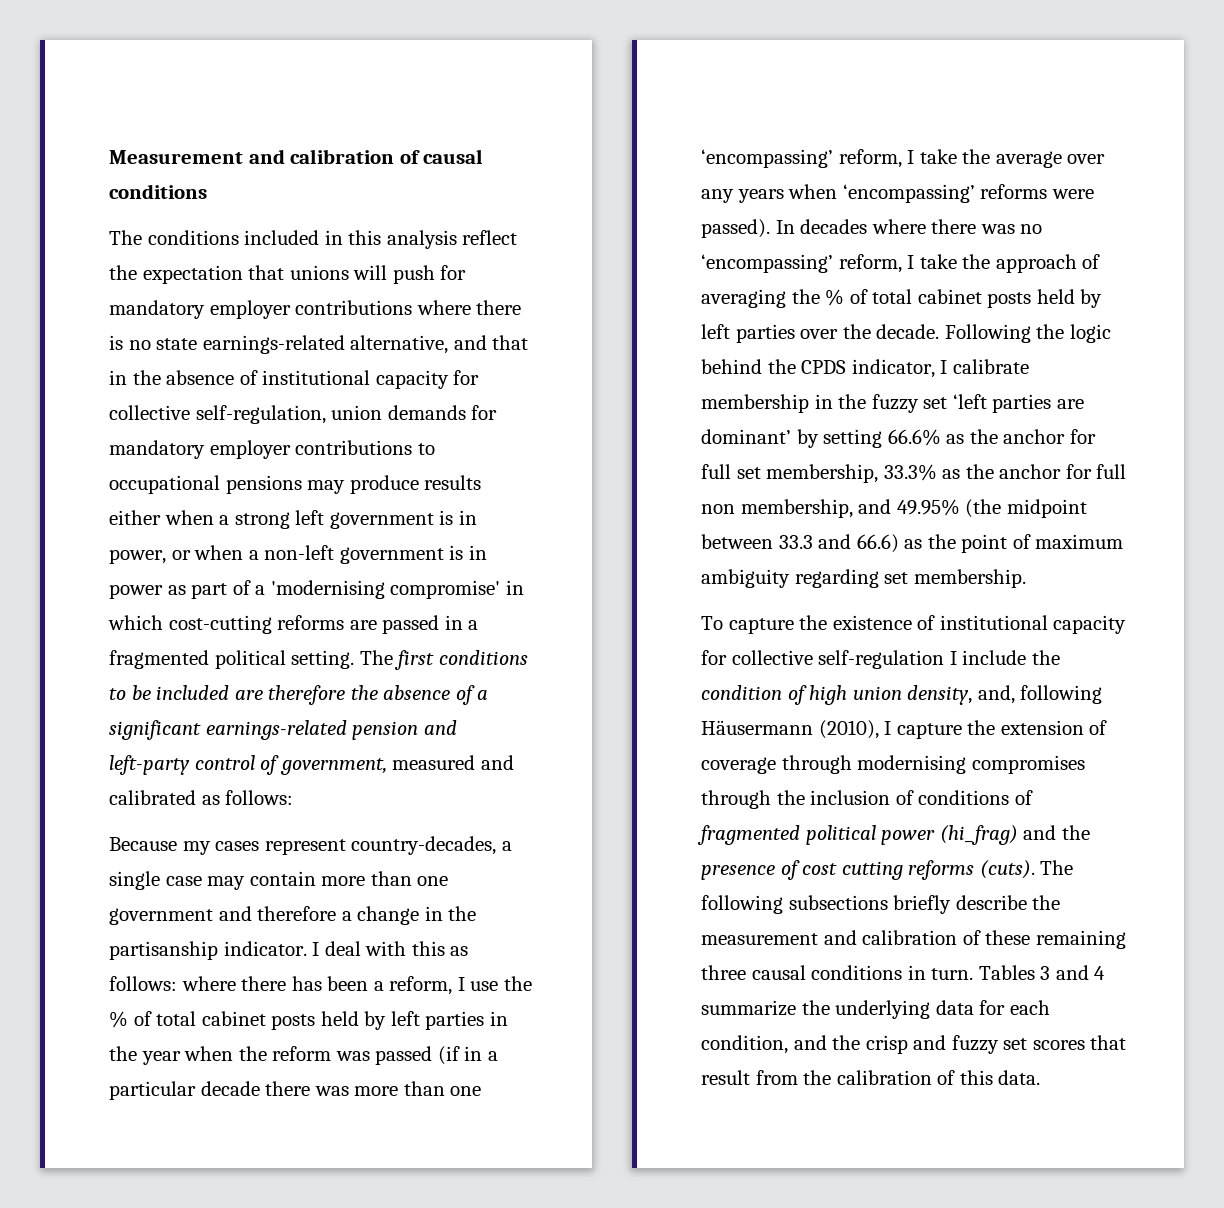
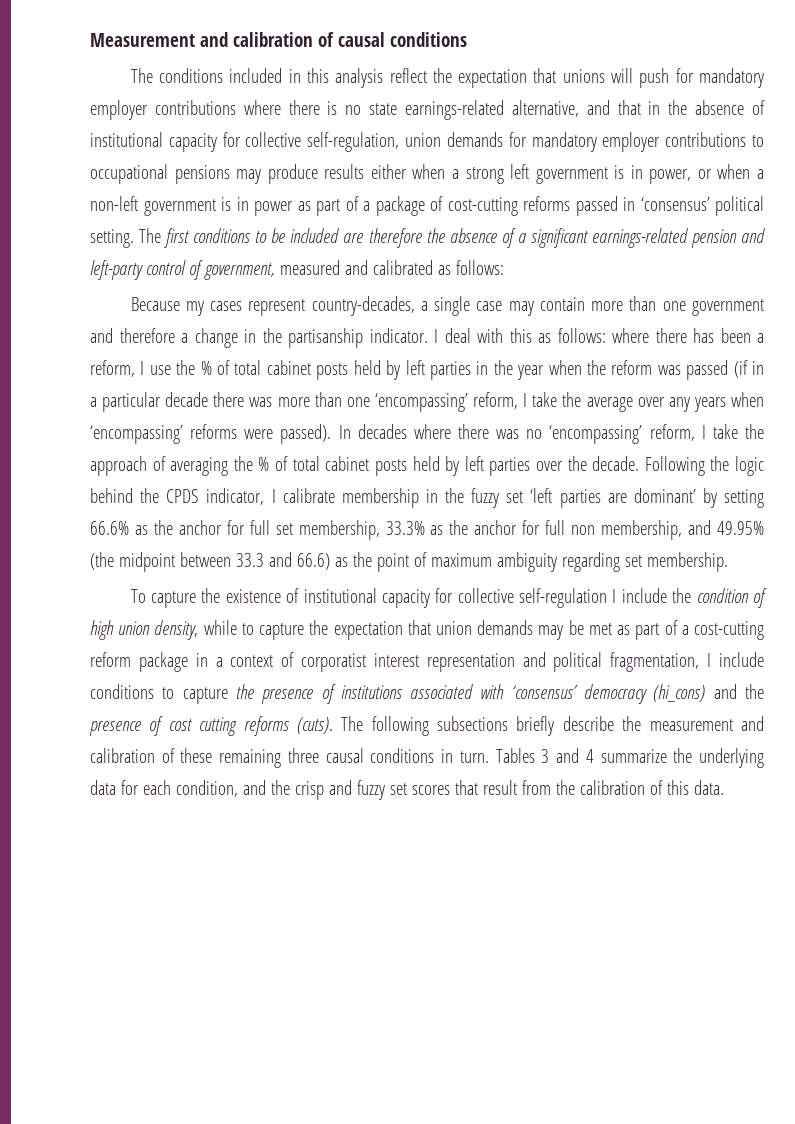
[270,580,524,599] [108,615,163,630] 'modernising compromise' in which -> [375,196,443,216] package of
[349,620,377,630] are -> (570, 203) none
[468,620,479,630] [109,650,209,669] a fragmented -> [640,197,710,211] ‘consensus’
[977,685,1103,704] [701,720,1108,739] [701,755,1085,774] [701,790,1033,809] [697,825,1018,845] and, following Häusermann (2010), I capture the extension of coverage through modernising compromises through the inclusion of conditions of fragmented political power (hi_frag) -> [203,620,764,640] [90,652,764,672] [90,684,706,704] while to capture the expectation that union demands may be met as part of a cost-cutting reform package in a context of corporatist interest representation and political fragmentation, I include conditions to capture the presence of institutions associated with ‘consensus’ democracy (hi_cons)

